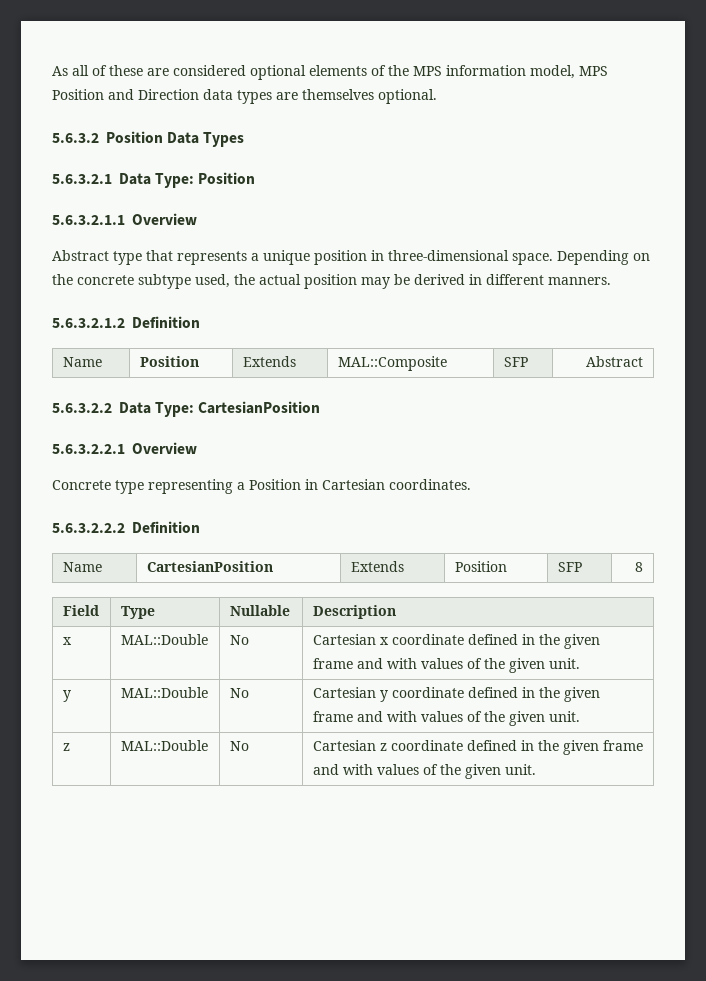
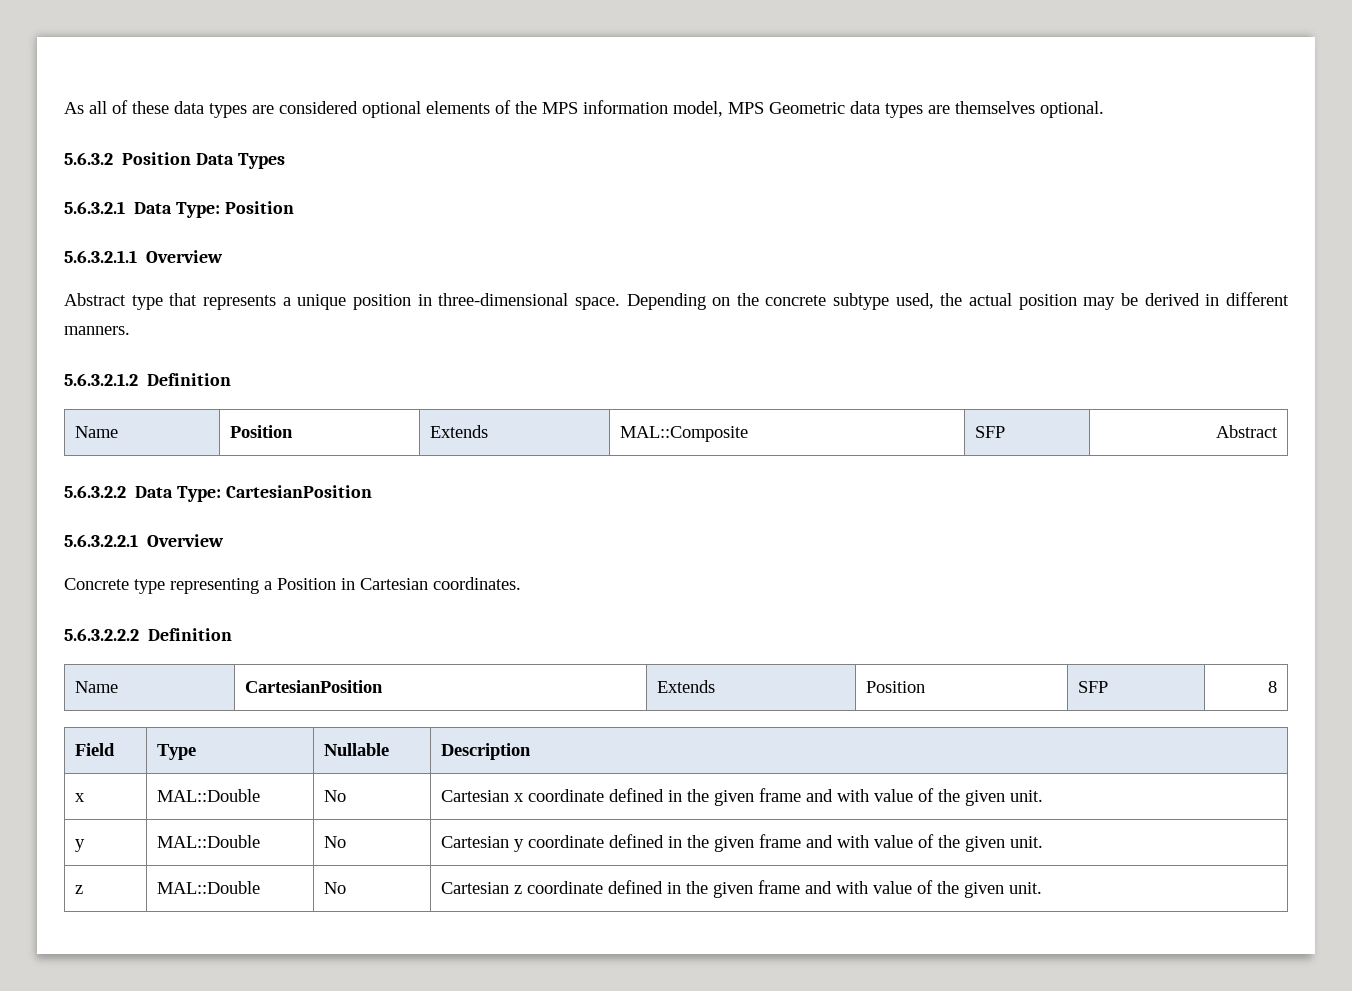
(143, 70) none -> [174,101,247,118] data types
[52,89,199,100] Position and Direction -> [769,102,845,114] Geometric
[420,658,463,669] values -> [874,789,914,802] value
[420,711,463,722] values -> [874,835,914,848] value
[376,764,419,775] values -> [873,881,913,894] value

